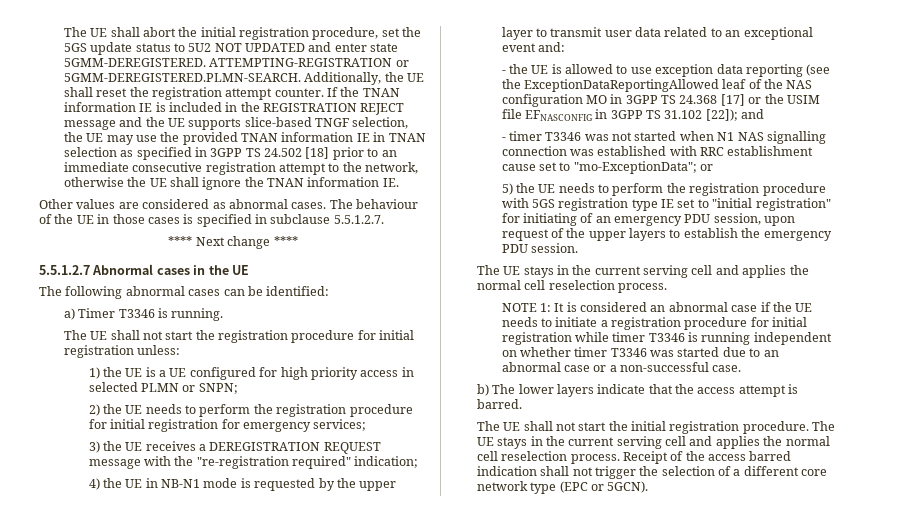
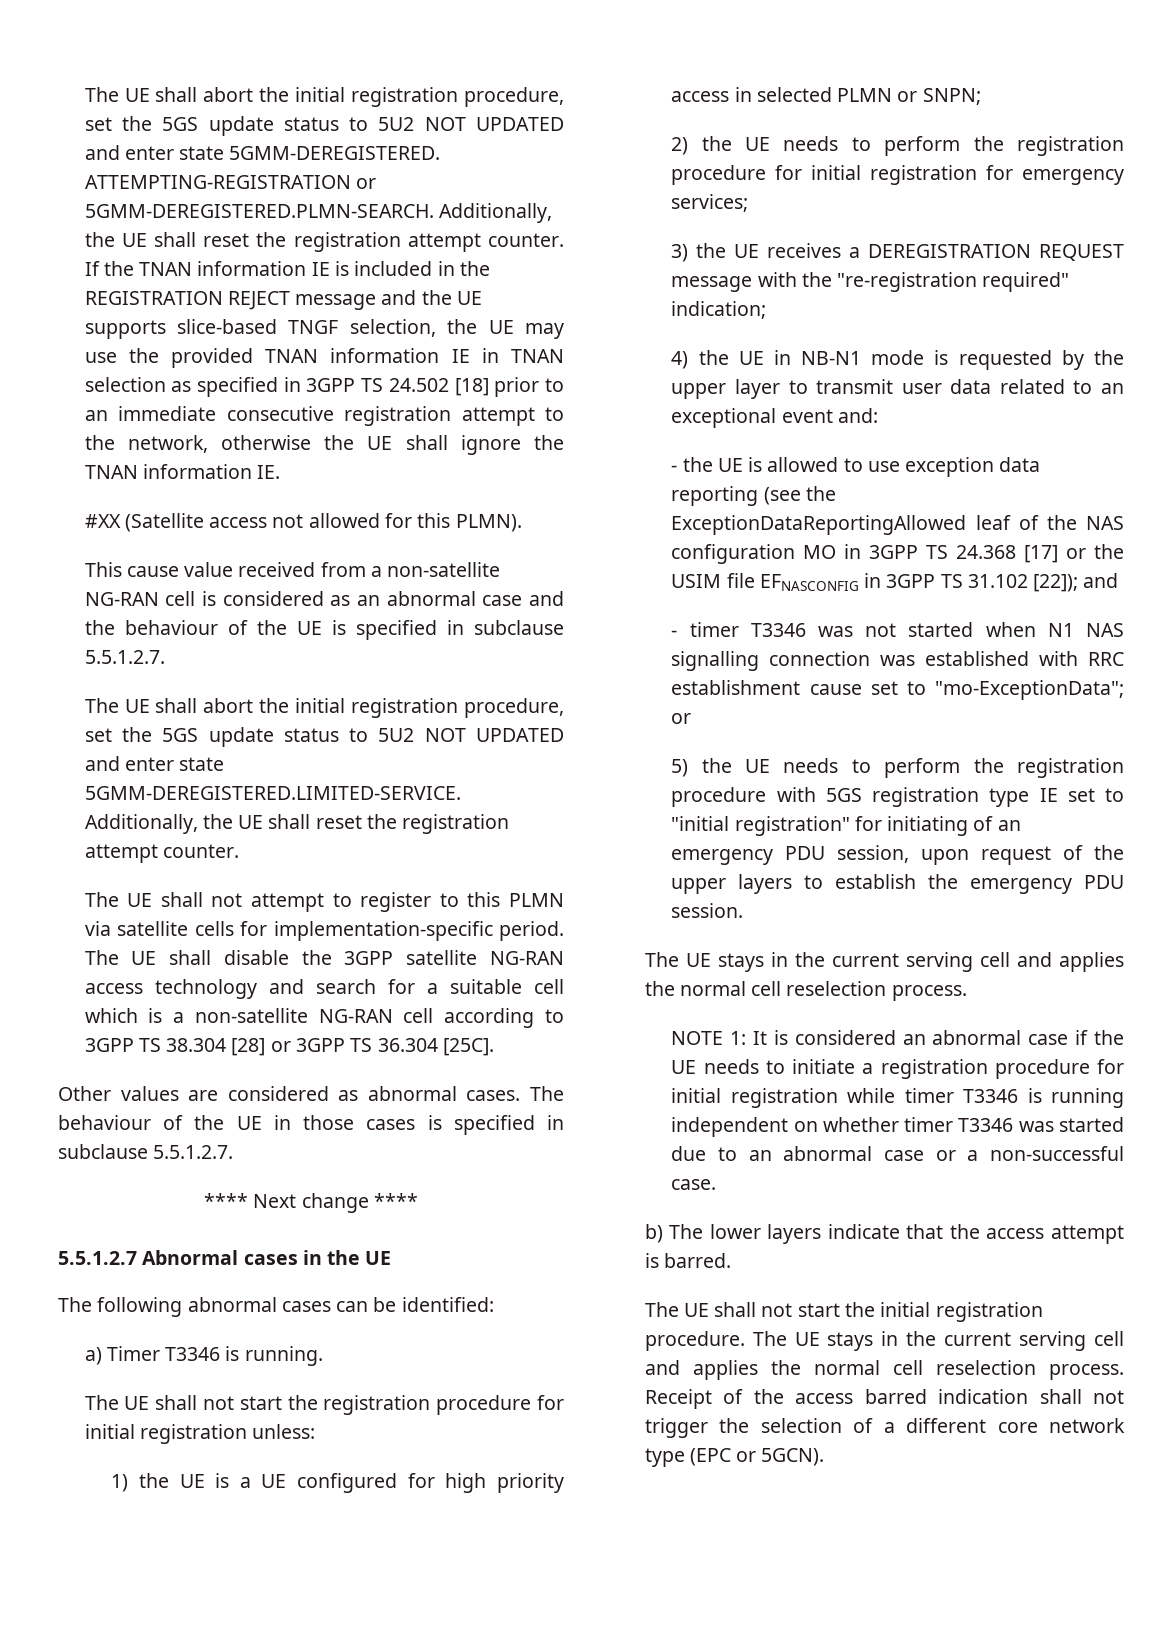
(399, 182) none -> [84,513,522,532] [84,562,501,577] [84,591,564,606] [84,620,564,640] [84,650,165,664] [84,698,564,718] [84,727,564,747] [84,756,225,771] [84,786,461,800] [84,814,510,834] [84,844,239,863] [84,892,564,912] [84,921,564,941] [84,950,564,965] [84,979,564,999] [84,1008,564,1028] [84,1038,494,1056] // #XX (Satellite access not allowed for this PLMN). // This cause value received from a non-satellite NG-RAN cell is considered as an abnormal case and the behaviour of the UE is specified in subclause 5.5.1.2.7. // The UE shall abort the initial registration procedure, set the 5GS update status to 5U2 NOT UPDATED and enter state 5GMM-DEREGISTERED.LIMITED-SERVICE. Additionally, the UE shall reset the registration attempt counter. // The UE shall not attempt to register to this PLMN via satellite cells for implementation-specific period. The UE shall disable the 3GPP satellite NG-RAN access technology and search for a suitable cell which is a non-satellite NG-RAN cell according to 3GPP TS 38.304 [28] or 3GPP TS 36.304 [25C].

